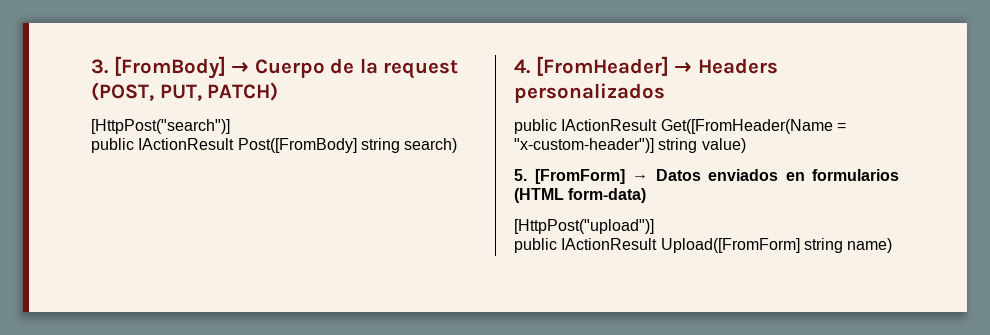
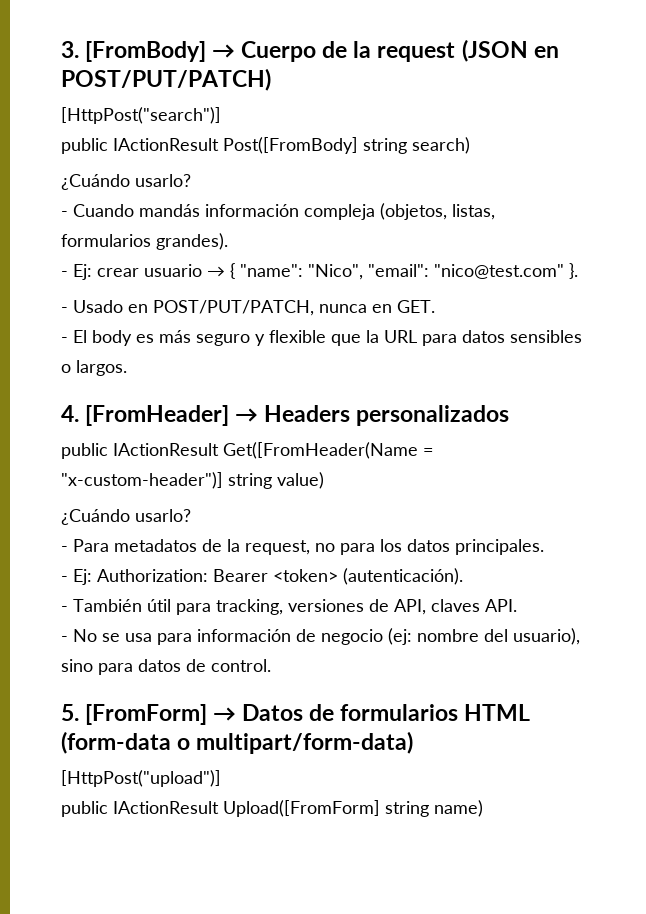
[91,82,279,101] (POST, PUT, PATCH) -> [461,39,559,62] [61,68,271,91] (JSON en POST/PUT/PATCH)
(458, 145) none -> [61,174,191,190] [61,203,495,220] [61,233,228,250] [61,263,578,280] [61,300,435,316] [61,330,582,346] [61,360,127,376] // ¿Cuándo usarlo? // - Cuando mandás información compleja (objetos, listas, formularios grandes). // - Ej: crear usuario → { "name": "Nico", "email": "nico@test.com" }. // - Usado en POST/PUT/PATCH, nunca en GET. // - El body es más seguro y flexible que la URL para datos sensibles o largos.
[514,169,899,184] [514,188,647,203] 5. [FromForm] → Datos enviados en formularios (HTML form-data) -> [61,509,191,525] [61,539,544,555] [61,568,463,585] [61,599,517,615] [61,628,580,645] [61,659,271,675] [61,704,531,725] [61,731,414,754] ¿Cuándo usarlo? // - Para metadatos de la request, no para los datos principales. // - Ej: Authorization: Bearer <token> (autenticación). // - También útil para tracking, versiones de API, claves API. // - No se usa para información de negocio (ej: nombre del usuario), sino para datos de control. // 5. [FromForm] → Datos de formularios HTML (form-data o multipart/form-data)

